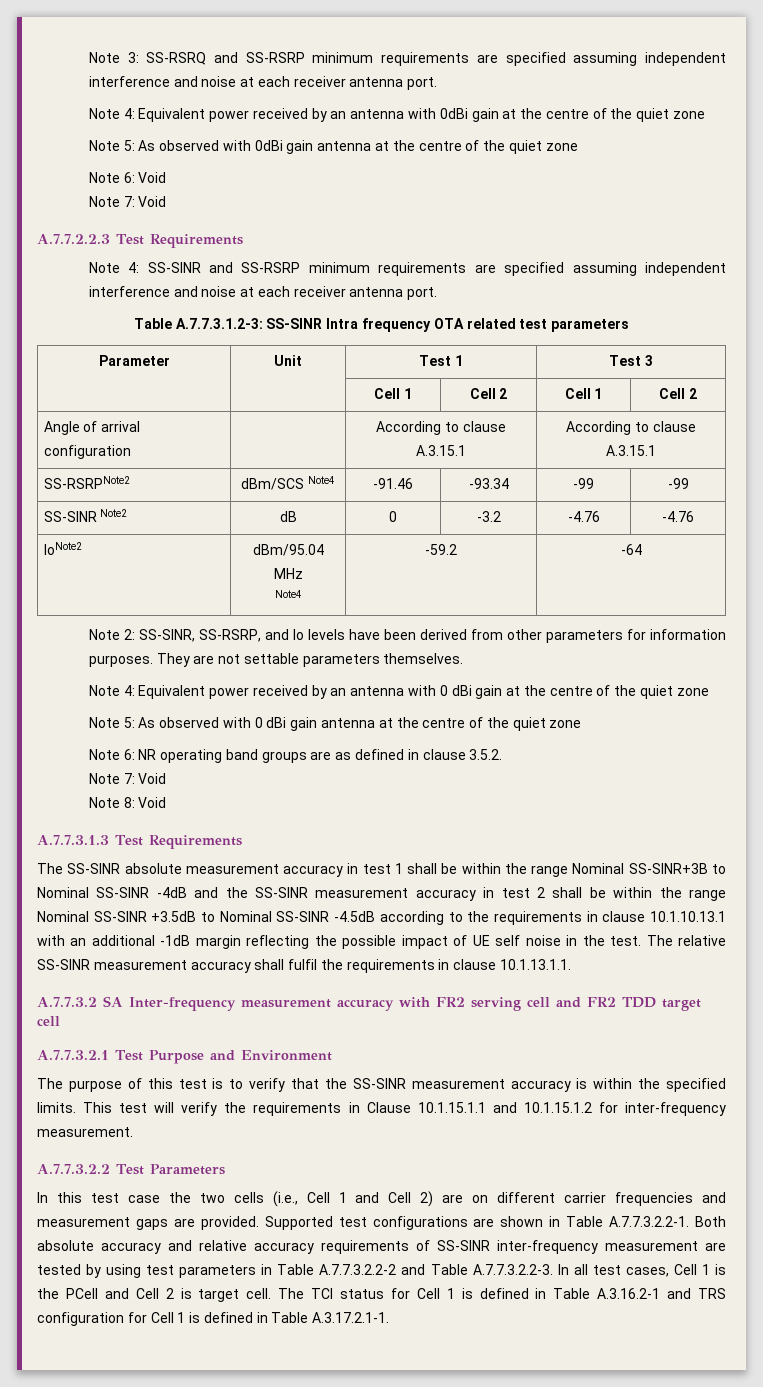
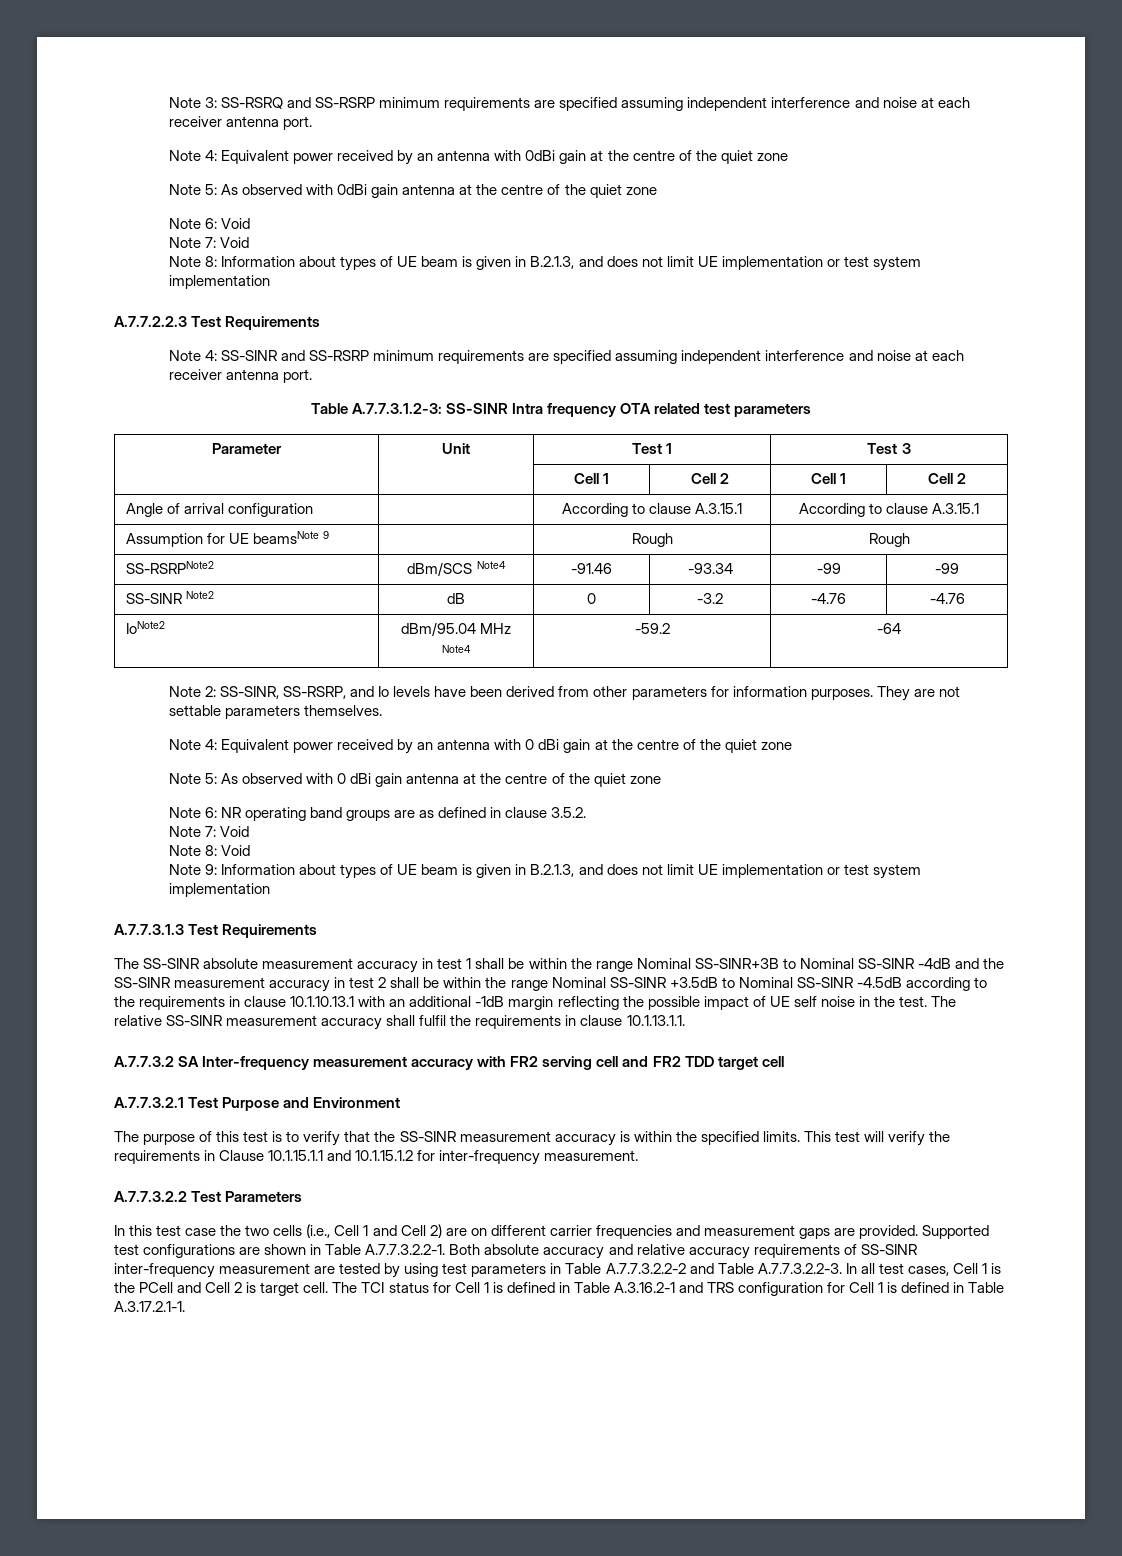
(167, 201) none -> [168,256,921,271] [168,275,270,289] // Note 8: Information about types of UE beam is given in B.2.1.3, and does not limit UE implementation or test system implementation
(656, 450) none -> [125,531,330,547] [631,533,673,547] [868,533,910,547] // Assumption for UE beamsNote 9 | | Rough | Rough
(167, 802) none -> [168,864,921,879] [168,883,270,897] // Note 9: Information about types of UE beam is given in B.2.1.3, and does not limit UE implementation or test system implementation

